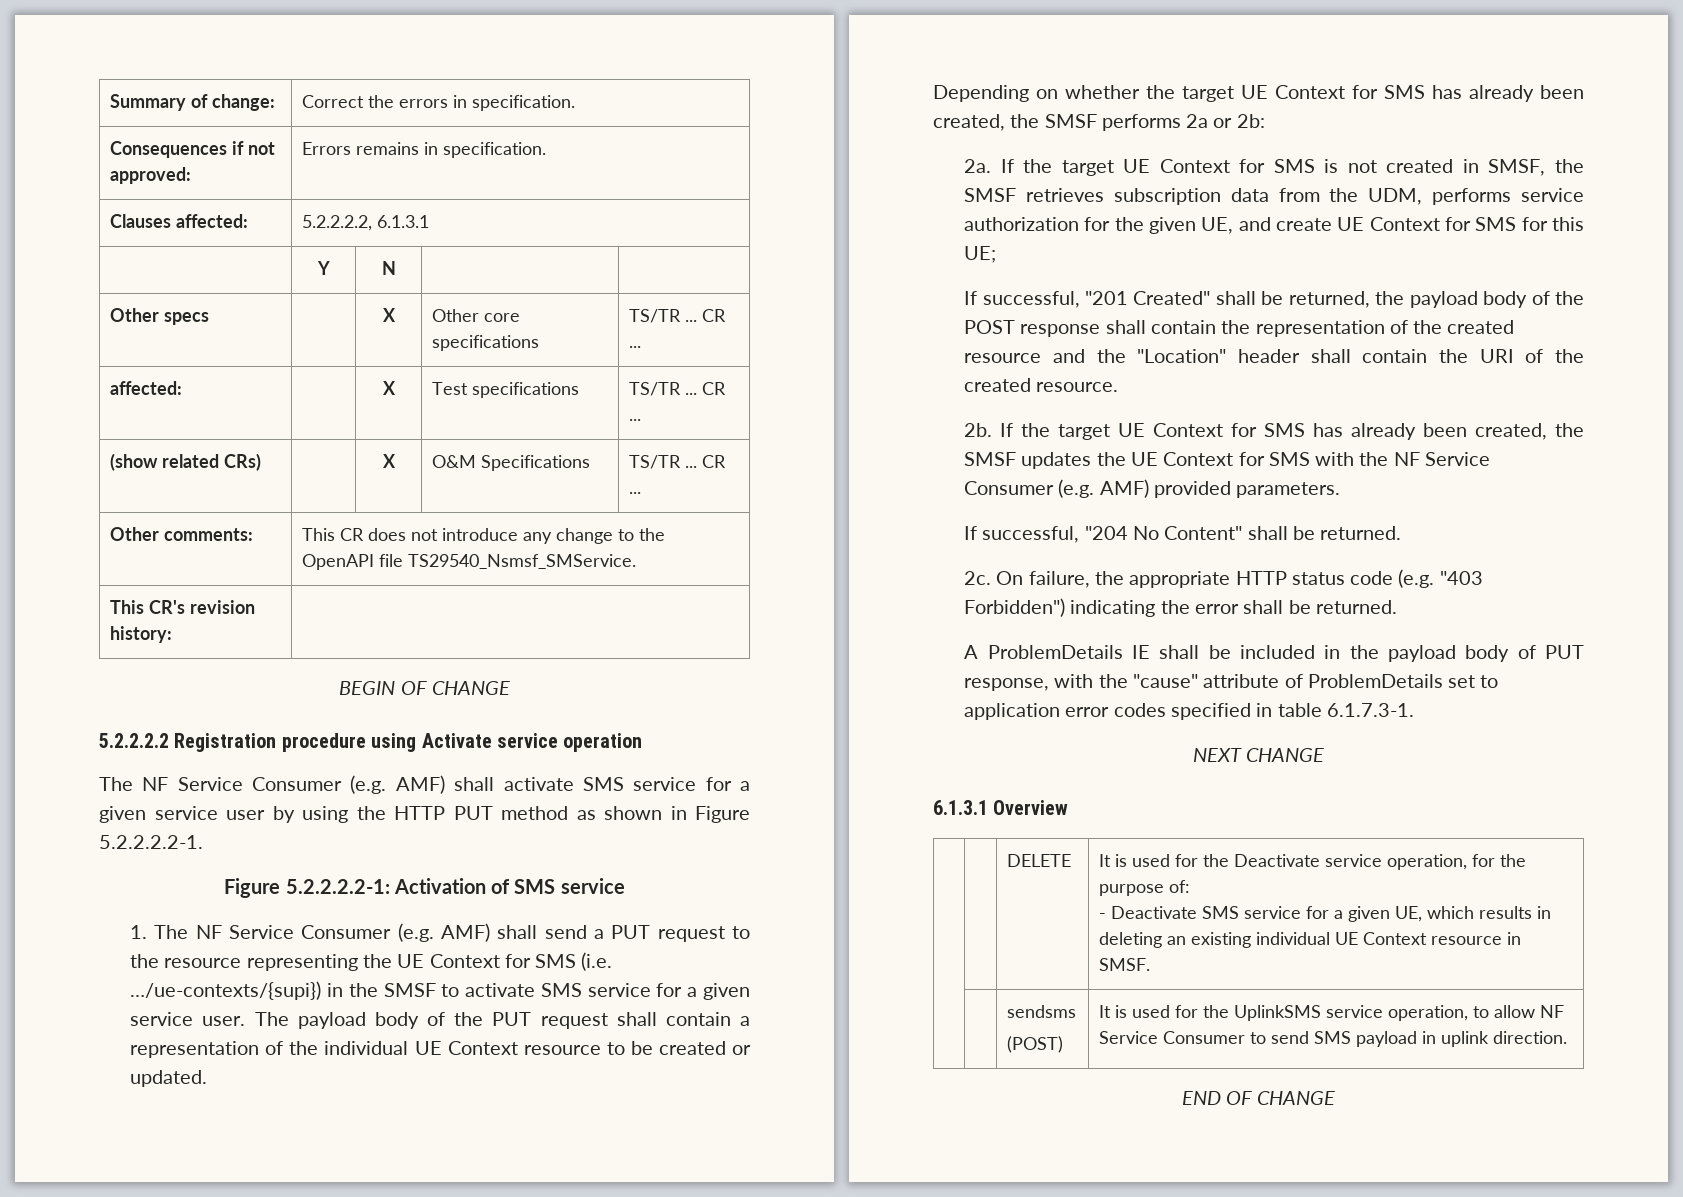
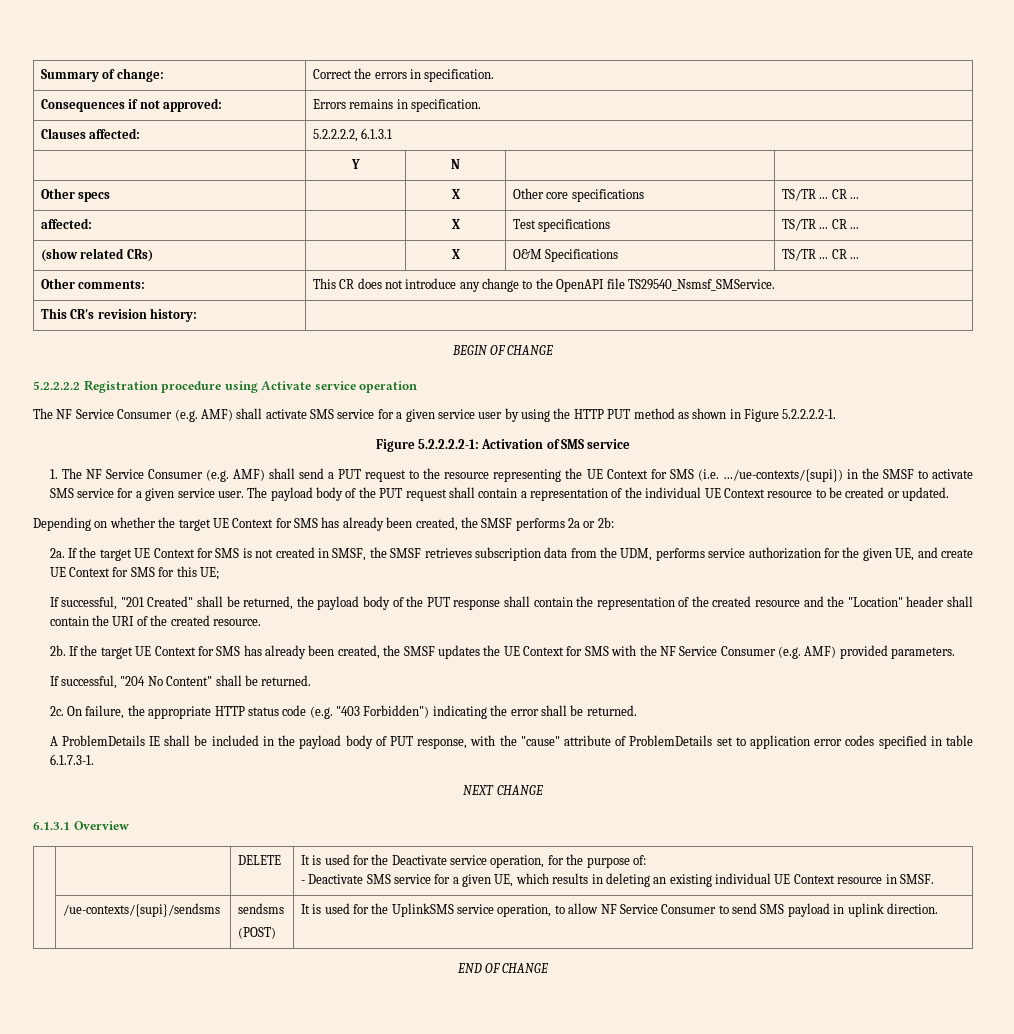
[964,320,1016,334] POST -> [426,597,450,607] PUT
(1151, 964) none -> [62,903,220,917] /ue-contexts/{supi}/sendsms

